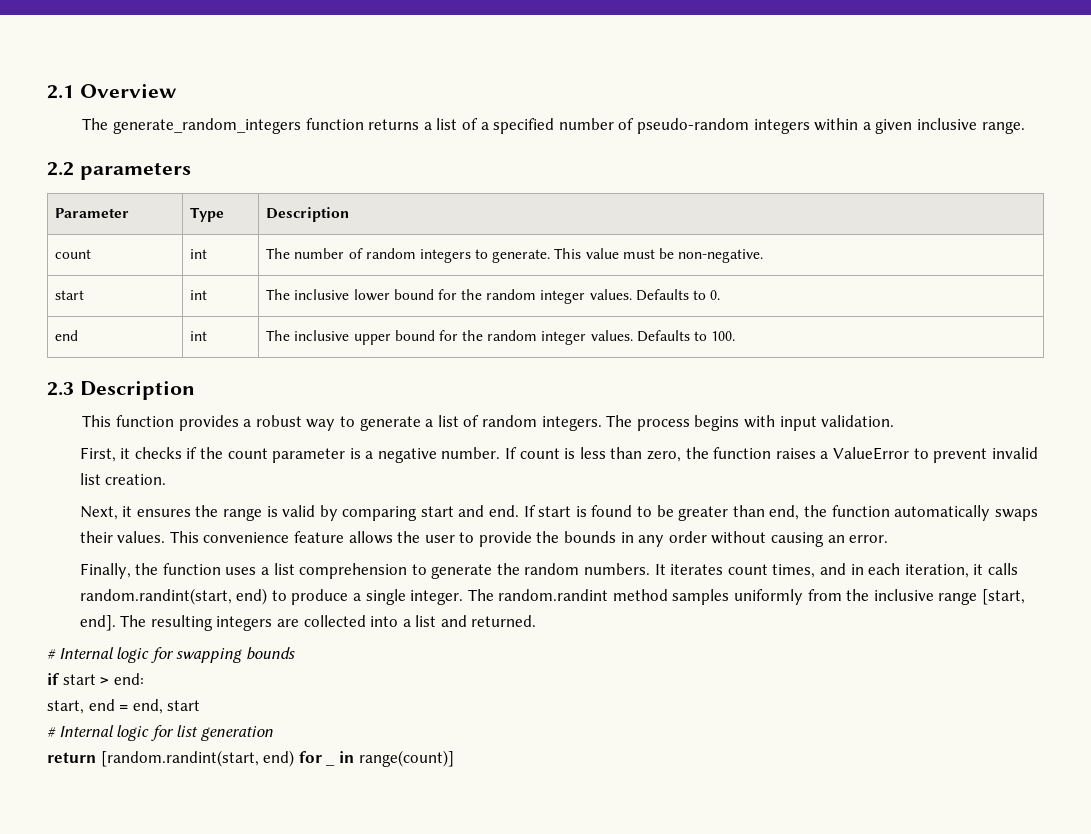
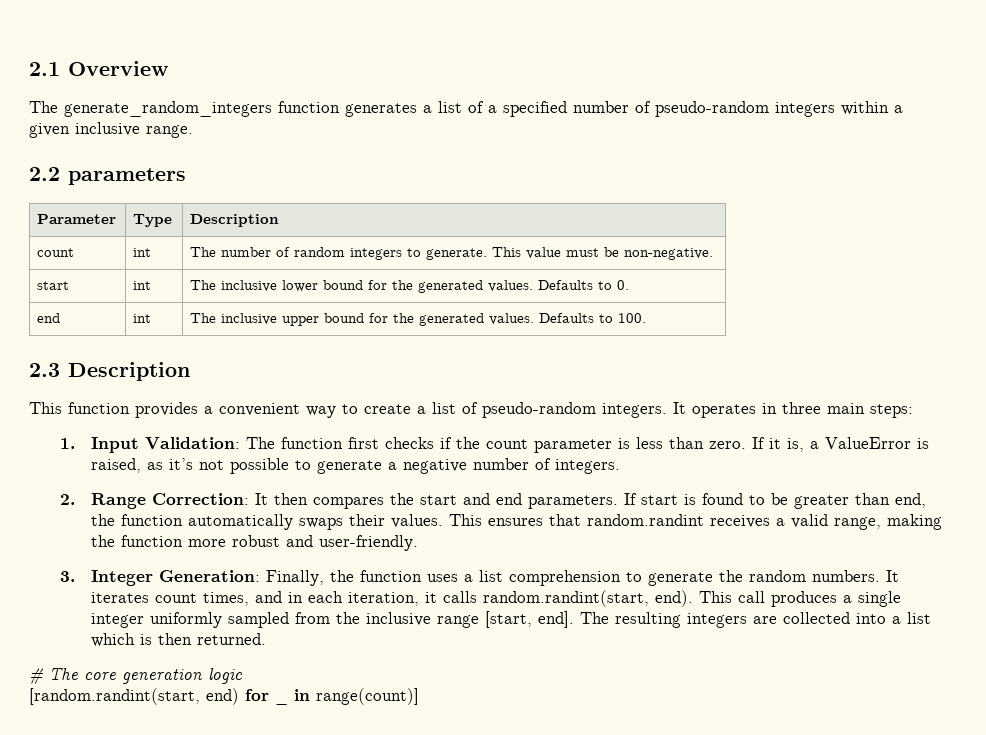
[368,119,420,130] returns -> [345,103,417,117] generates
[486,289,586,304] random integer -> [418,280,484,293] generated
[487,330,587,345] random integer -> [419,313,485,326] generated
[255,415,302,427] robust -> [219,403,300,416] convenient
[359,415,895,431] [79,447,131,462] generate a list of random integers. The process begins with input validation. // First, it -> [364,402,913,418] [60,437,380,453] create a list of pseudo-random integers. It operates in three main steps: // 1. Input Validation: The function first
[365,447,1038,463] [79,473,167,485] [79,505,520,521] a negative number. If count is less than zero, the function raises a ValueError to prevent invalid list creation. // Next, it ensures the range is valid by comparing start and end. -> [636,437,930,452] [91,458,621,474] [60,493,619,509] less than zero. If it is, a ValueError is raised, as it’s not possible to generate a negative number of integers. // 2. Range Correction: It then compares the start and end parameters.
[203,531,889,547] convenience feature allows the user to provide the bounds in any order without causing an error. // -> [488,514,943,530] [91,535,419,551] [60,570,261,586] ensures that random.randint receives a valid range, making the function more robust and user-friendly. // 3. Integer Generation:
[236,588,804,605] end) to produce a single integer. The random.randint method samples uniformly -> [655,590,902,607] [91,612,290,628] end). This call produces a single integer uniformly sampled
[440,615,467,627] and -> [91,633,193,647] which is then
[58,647,295,663] [47,673,144,685] [47,699,201,714] [47,725,273,741] [47,752,96,763] Internal logic for swapping bounds // if start > end: // start, end = end, start // # Internal logic for list generation // return -> [49,668,242,684] The core generation logic //

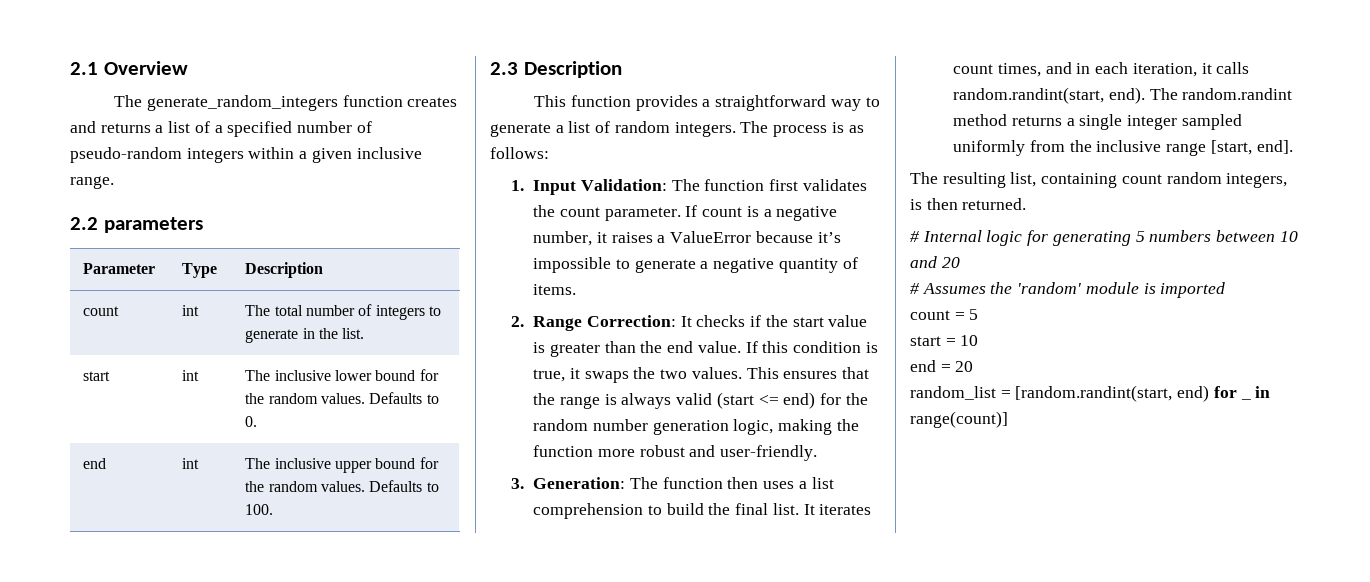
[345,103,417,117] generates -> [407,97,458,107] [70,121,151,133] creates and returns
[221,247,346,257] number of random -> [274,304,373,316] total number of
[426,247,714,260] generate. This value must be non-negative. -> [245,328,365,343] generate in the list.
[418,280,484,293] generated -> [268,393,318,404] random
[419,313,485,326] generated -> [268,481,318,492] random
[219,403,300,416] convenient -> [715,95,827,111] straightforward
[364,402,913,418] create a list of pseudo-random integers. It operates in three main steps: -> [490,121,864,137] [490,147,549,159] generate a list of random integers. The process is as follows:
[385,437,930,453] [91,458,290,474] checks if the count parameter is less than zero. If it is, a ValueError is raised, as it’s not possible -> [802,179,867,191] [533,205,838,221] [533,231,841,246] [533,257,612,273] validates the count parameter. If count is a negative number, it raises a ValueError because it’s impossible
[473,458,621,474] number of integers. -> [778,257,858,273] [533,284,577,295] quantity of items.
[274,493,927,509] [91,514,882,530] then compares the start and end parameters. If start is found to be greater than end, the function automatically swaps their values. This ensures that random.randint receives a valid range, -> [696,315,868,327] [533,341,878,357] [533,367,869,383] [533,392,868,409] [533,419,774,435] checks if the start value is greater than the end value. If this condition is true, it swaps the two values. This ensures that the range is always valid (start <= end) for the random number generation logic,
[91,570,423,586] Integer Generation: Finally, the function -> [533,477,759,489] Generation: The function then
[648,570,881,586] generate the random numbers. -> [666,503,799,515] build the final list.
[699,591,838,607] This call produces -> [1149,88,1293,100] [953,114,1062,126] The random.randint method returns
[150,612,290,628] uniformly sampled -> [1181,114,1242,130] [953,140,1026,156] sampled uniformly
(575, 619) none -> (1293, 147) //
[687,612,932,628] [91,633,267,647] [29,668,242,685] integers are collected into a list which is then returned. // # The core generation logic // -> [1010,172,1288,188] [910,198,1027,210] [910,230,1298,246] [910,256,960,268] [910,282,1226,298] [910,309,979,320] [910,335,979,346] [910,360,974,372] [910,386,1011,400] list, containing count random integers, is then returned. // # Internal logic for generating 5 numbers between 10 and 20 // # Assumes the 'random' module is imported // count = 5 // start = 10 // end = 20 // random_list =

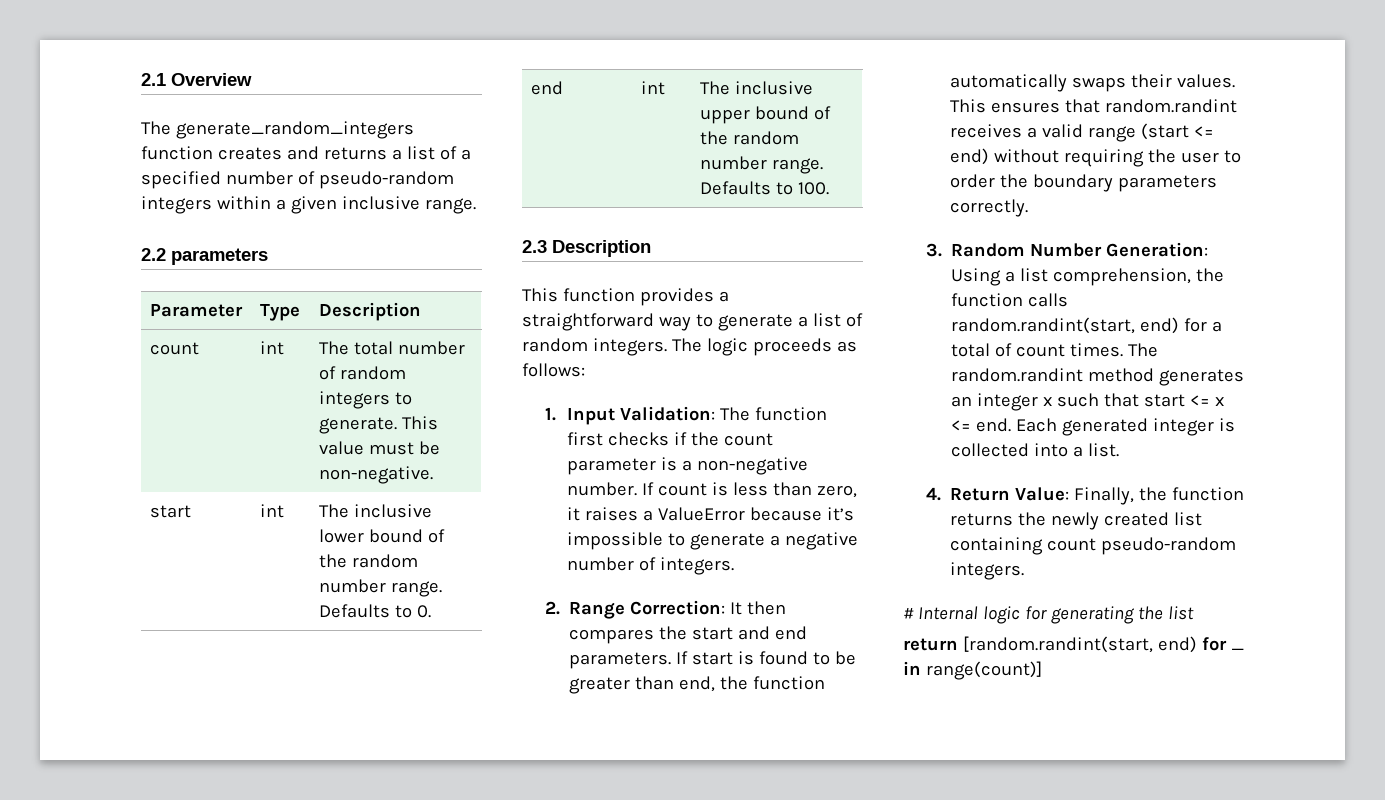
(373, 310) none -> [339,366,406,380] random
[245,328,365,343] generate in the list. -> [318,416,438,434] [318,441,440,455] [318,466,433,484] generate. This value must be non-negative.
[419,369,439,381] [245,393,366,404] for the random values. -> [427,529,445,543] [318,554,418,568] [318,579,442,597] of the random number range.
[419,457,439,469] [245,481,366,492] for the random values. -> [813,106,831,120] [699,131,799,145] [699,156,823,174] of the random number range.
[773,122,844,137] process is -> [706,338,832,356] logic proceeds
[802,179,867,191] [533,205,838,221] [533,231,593,246] validates the count parameter. If count is a negative number, -> [608,432,774,446] [567,457,809,475] [567,482,858,498] checks if the count parameter is a non-negative number. If count is less than zero,
[778,257,858,273] [533,284,577,295] quantity of items. -> [567,557,735,575] number of integers.
[696,315,868,327] [533,341,878,357] [533,367,869,383] [533,392,868,409] [533,419,859,435] [533,445,818,461] [511,477,834,489] [533,503,872,519] [953,62,1250,77] [953,87,1293,104] [953,114,1242,130] [953,140,1293,156] [910,172,1288,188] [910,198,1027,210] checks if the start value is greater than the end value. If this condition is true, it swaps the two values. This ensures that the range is always valid (start <= end) for the random number generation logic, making the function more robust and user-friendly. // 3. Generation: The function then uses a list comprehension to build the final list. It iterates count times, and in each iteration, it calls random.randint(start, end). The random.randint method returns a single integer sampled uniformly from the inclusive range [start, end]. // The resulting list, containing count random integers, is then returned. -> [746,601,786,615] [568,626,807,644] [568,651,856,669] [568,676,825,694] [949,74,1235,92] [949,99,1237,113] [949,123,1214,142] [949,148,1241,167] [949,174,1217,192] [949,199,1028,217] [925,242,1208,257] [950,268,1224,286] [950,293,1068,307] [950,317,1222,334] [950,343,1158,357] [950,368,1244,386] [950,393,1224,411] [950,418,1235,436] [950,443,1119,457] [925,487,1244,505] [949,512,1202,530] [949,537,1236,555] [949,562,1024,580] then compares the start and end parameters. If start is found to be greater than end, the function automatically swaps their values. This ensures that random.randint receives a valid range (start <= end) without requiring the user to order the boundary parameters correctly. // 3. Random Number Generation: Using a list comprehension, the function calls random.randint(start, end) for a total of count times. The random.randint method generates an integer x such that start <= x <= end. Each generated integer is collected into a list. // 4. Return Value: Finally, the function returns the newly created list containing count pseudo-random integers.
[1135,230,1298,242] [910,256,960,268] [910,282,1226,298] [910,309,979,320] [910,335,979,346] [910,360,974,372] [910,386,1011,400] 5 numbers between 10 and 20 // # Assumes the 'random' module is imported // count = 5 // start = 10 // end = 20 // random_list = -> [1137,606,1194,620] [903,638,958,651] the list // return

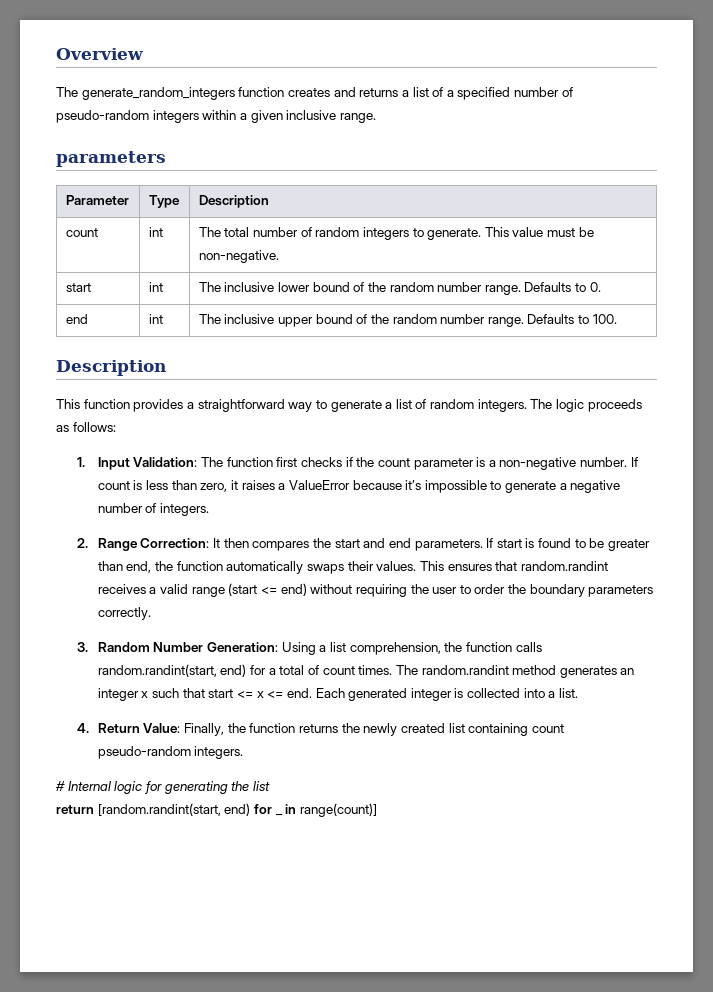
[141,73,166,86] 2.1 -> (56, 54) none
[141,248,166,261] 2.2 -> (376, 118) none
[522,240,547,253] 2.3 -> (617, 319) none

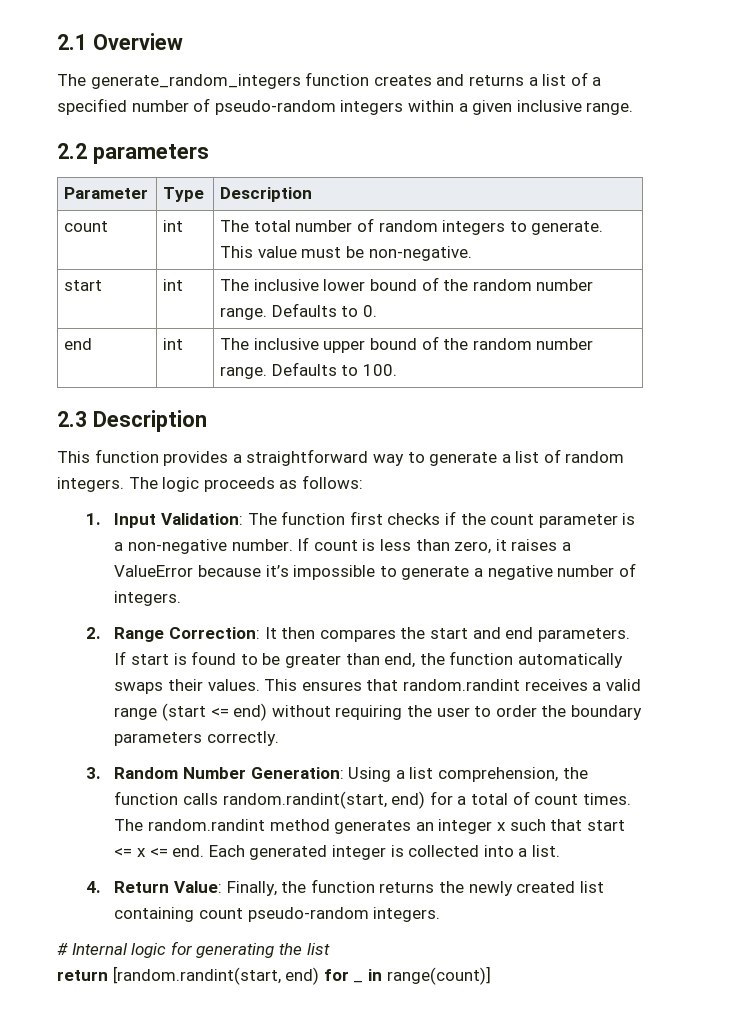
(56, 54) none -> [57,34,87,50] 2.1
(376, 118) none -> [57,143,87,159] 2.2
(617, 319) none -> [57,411,87,427] 2.3

